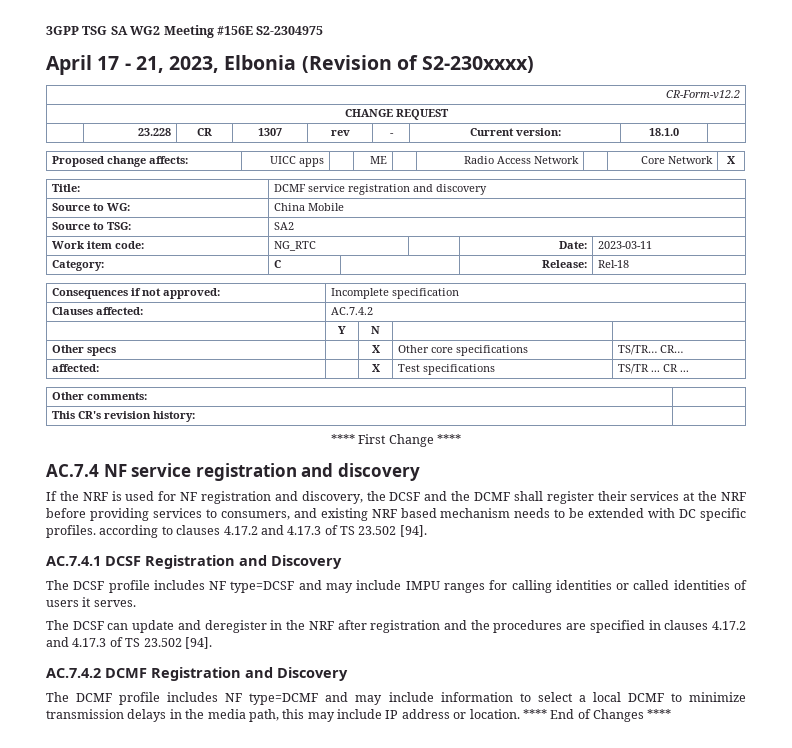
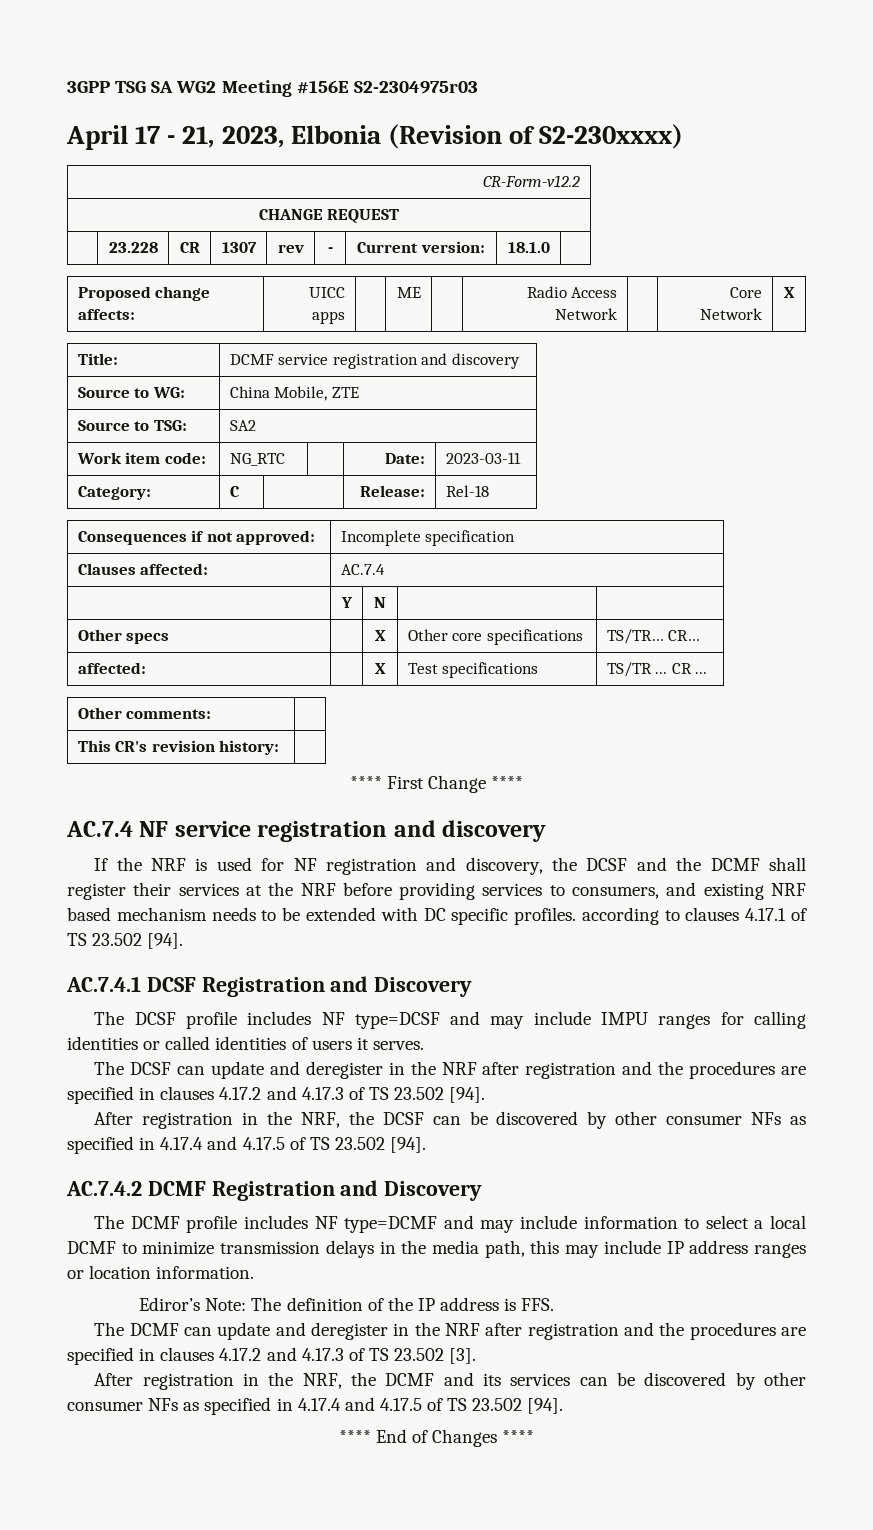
[256,26,324,35] S2-2304975 -> [353,81,478,94] S2-2304975r03
[308,203,345,211] Mobile -> [274,386,359,401] Mobile, ZTE
[331,307,374,315] AC.7.4.2 -> [340,564,385,575] AC.7.4
[223,525,322,535] 4.17.2 and 4.17.3 -> [745,908,787,921] 4.17.1
(212, 643) none -> [94,1111,806,1129] [67,1136,427,1154] // After registration in the NRF, the DCSF can be discovered by other consumer NFs as specified in 4.17.4 and 4.17.5 of TS 23.502 [94].
[453,709,520,719] or location. -> [753,1243,806,1258] [67,1265,255,1279] [139,1297,555,1311] [94,1322,806,1340] [67,1347,477,1365] [94,1372,806,1390] [67,1397,564,1415] ranges or location information. // Ediror’s Note: The definition of the IP address is FFS. // The DCMF can update and deregister in the NRF after registration and the procedures are specified in clauses 4.17.2 and 4.17.3 of TS 23.502 [3]. // After registration in the NRF, the DCMF and its services can be discovered by other consumer NFs as specified in 4.17.4 and 4.17.5 of TS 23.502 [94]. //

